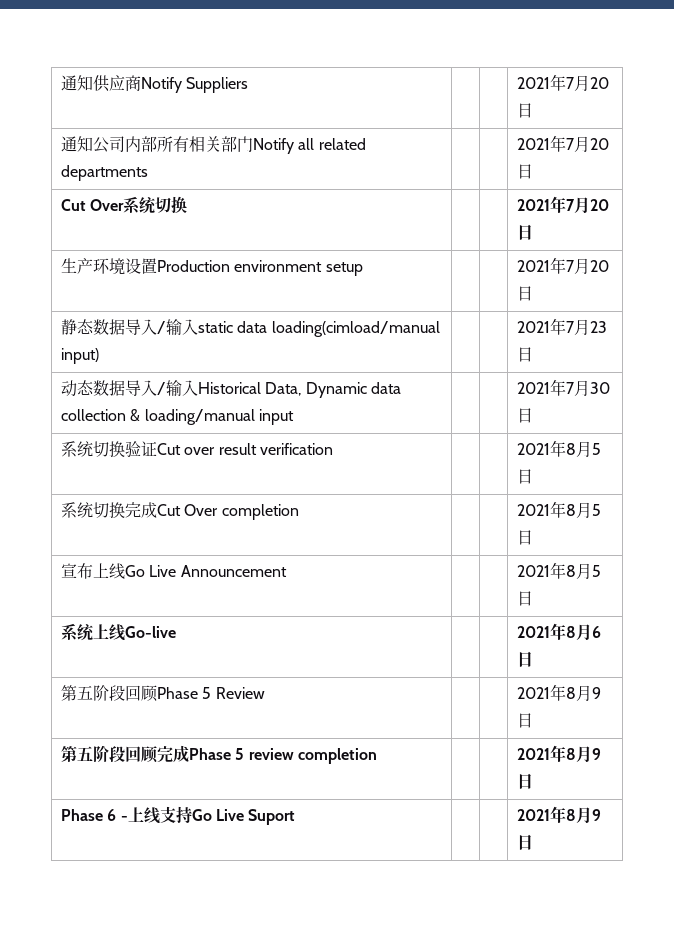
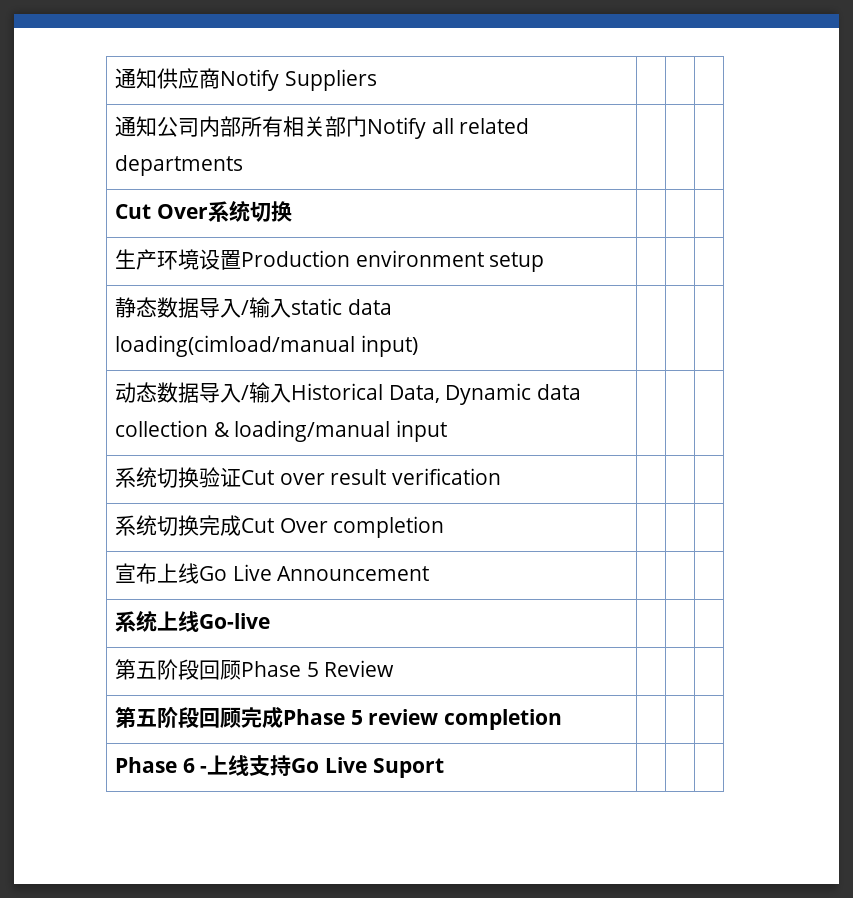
[516,74,609,91] [516,103,533,118] 2021年7月20日 -> (377, 80) none
[516,135,609,152] [516,164,533,179] 2021年7月20日 -> (244, 165) none
[516,196,609,214] [516,224,533,240] 2021年7月20日 -> (292, 211) none
[516,257,609,274] [516,286,533,301] 2021年7月20日 -> (545, 262) none
[516,318,607,335] [516,347,533,362] 2021年7月23日 -> (418, 346) none
[516,379,610,396] [516,408,533,423] 2021年7月30日 -> (448, 431) none
[516,440,601,457] [516,469,533,484] 2021年8月5日 -> (502, 476) none
[516,501,601,518] [516,530,533,545] 2021年8月5日 -> (445, 527) none
[516,562,601,579] [516,591,533,606] 2021年8月5日 -> (430, 573) none
[516,623,601,641] [516,651,533,667] 2021年8月6日 -> (271, 621) none
[516,684,601,701] [516,713,533,728] 2021年8月9日 -> (395, 668) none
[516,745,601,763] [516,773,533,789] 2021年8月9日 -> (563, 719) none
[516,806,601,824] [516,834,533,850] 2021年8月9日 -> (444, 768) none

